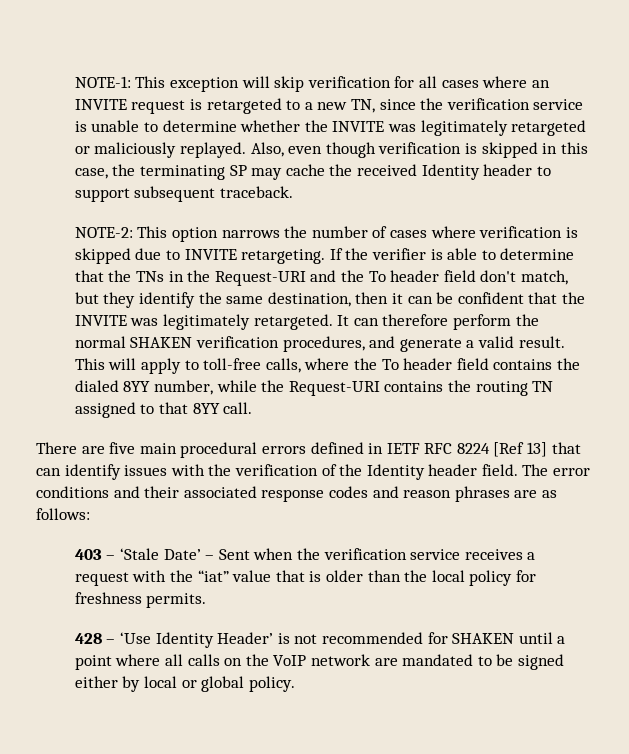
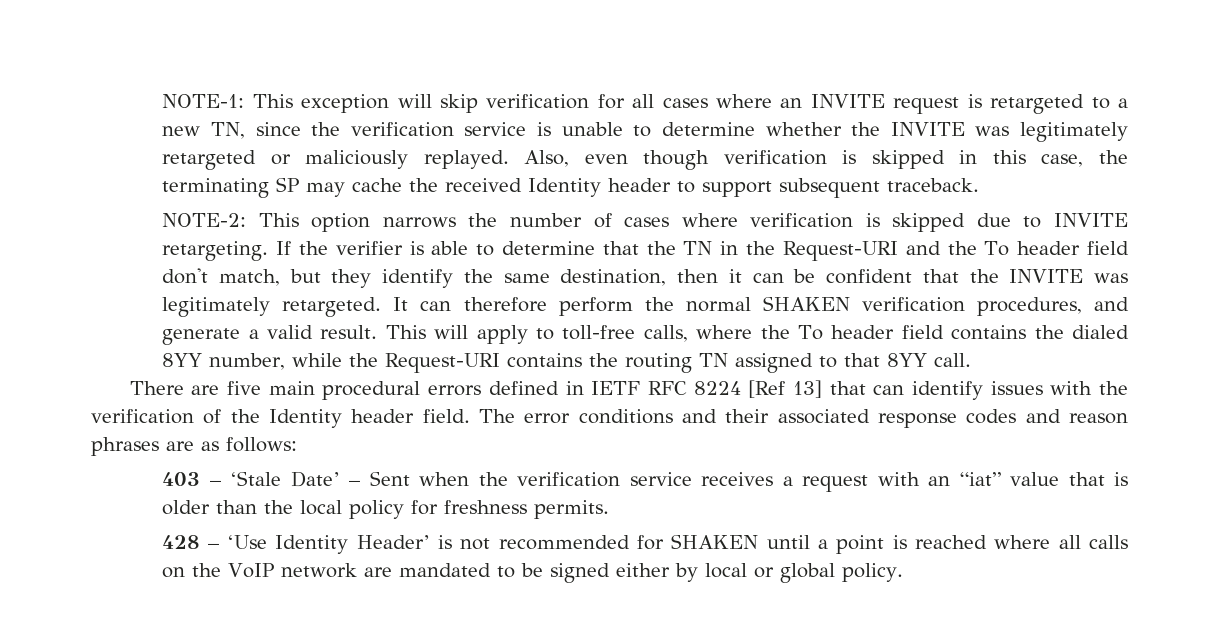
[136,271,165,282] TNs -> [683,241,713,255] TN
[170,570,194,582] the -> [928,476,951,486] an
(112, 662) none -> [892,535,987,549] is reached

